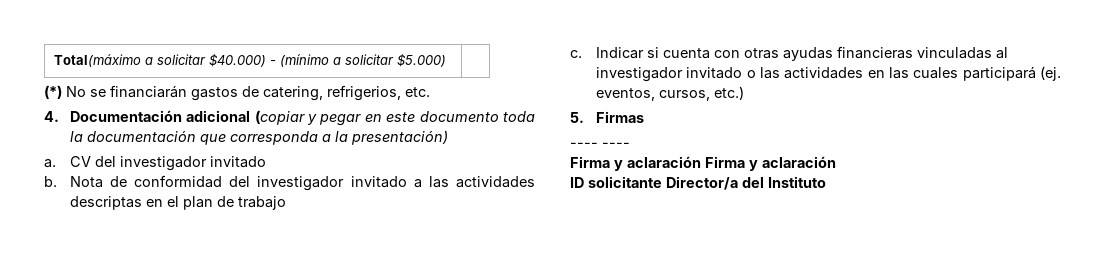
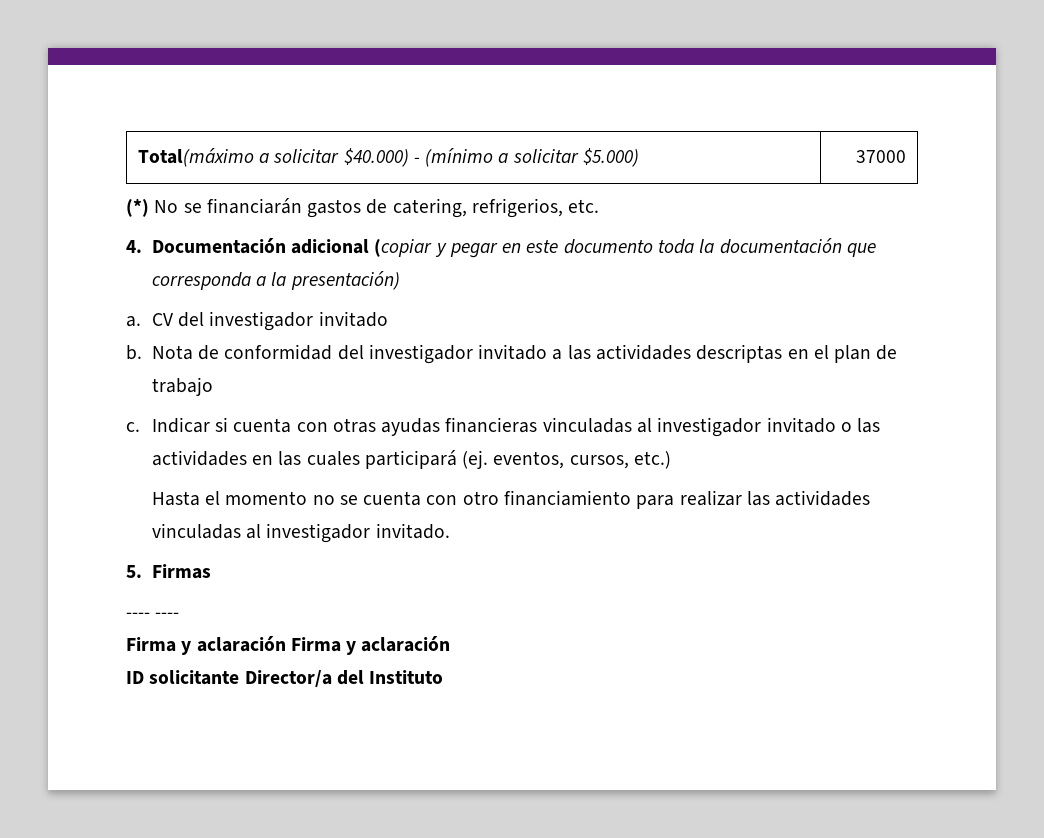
(447, 60) none -> [856,150,907,163] 37000
(744, 93) none -> [151,490,871,509] [151,523,450,543] // Hasta el momento no se cuenta con otro financiamiento para realizar las actividades vinculadas al investigador invitado.

